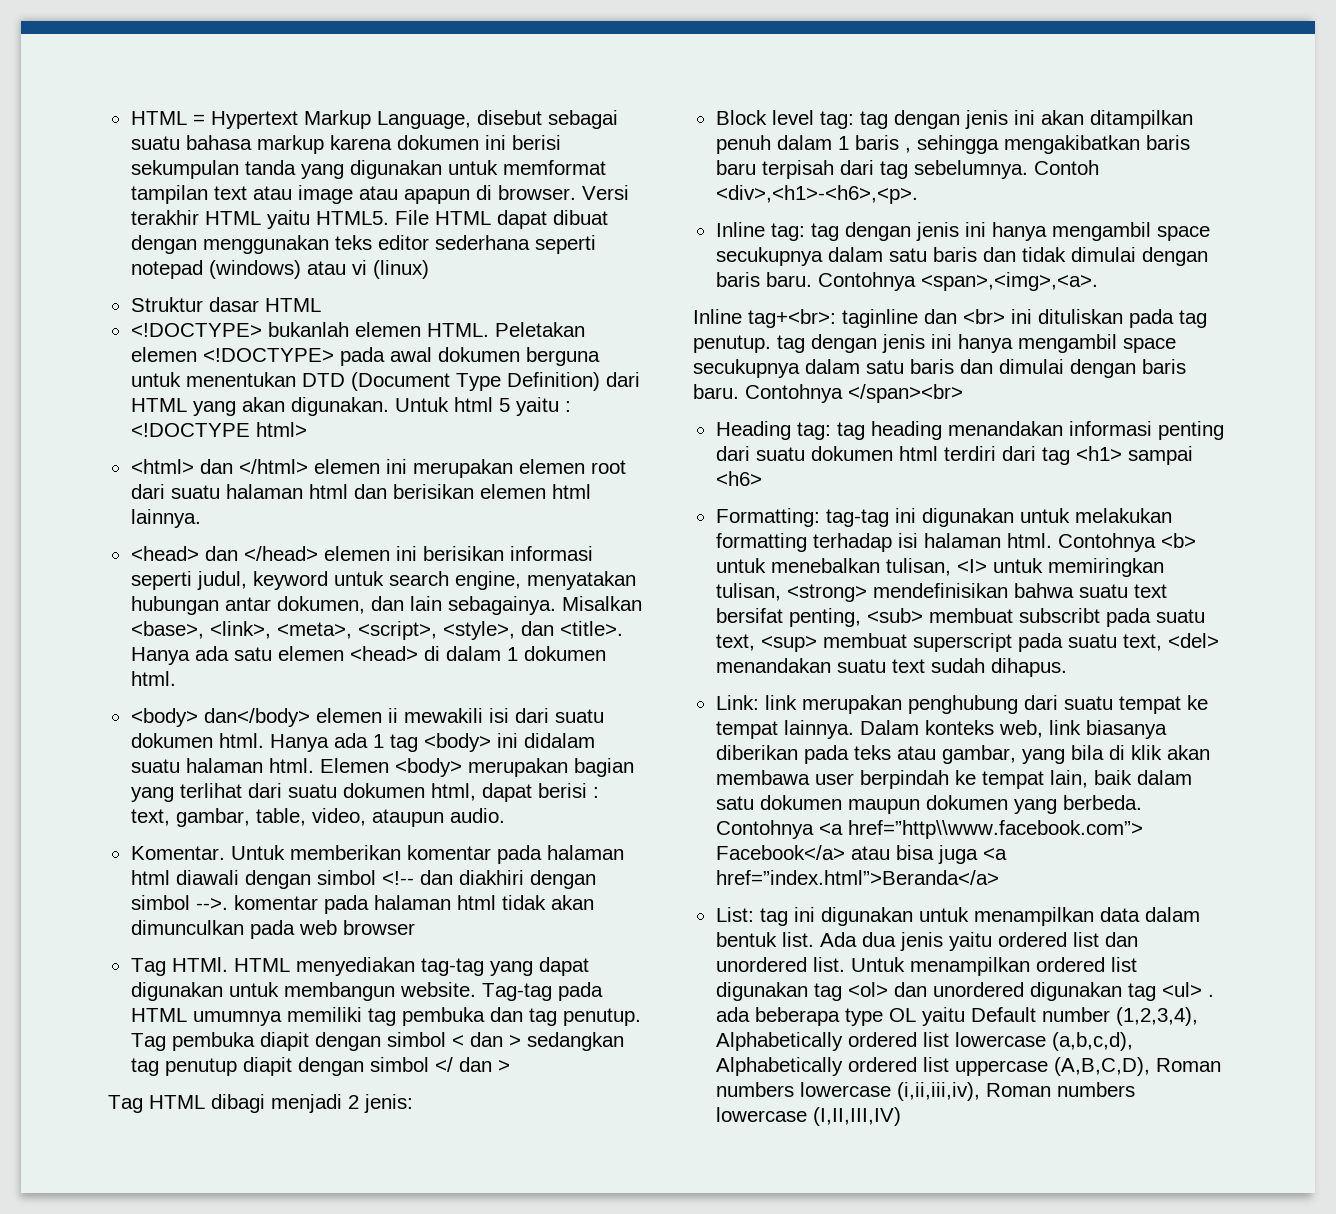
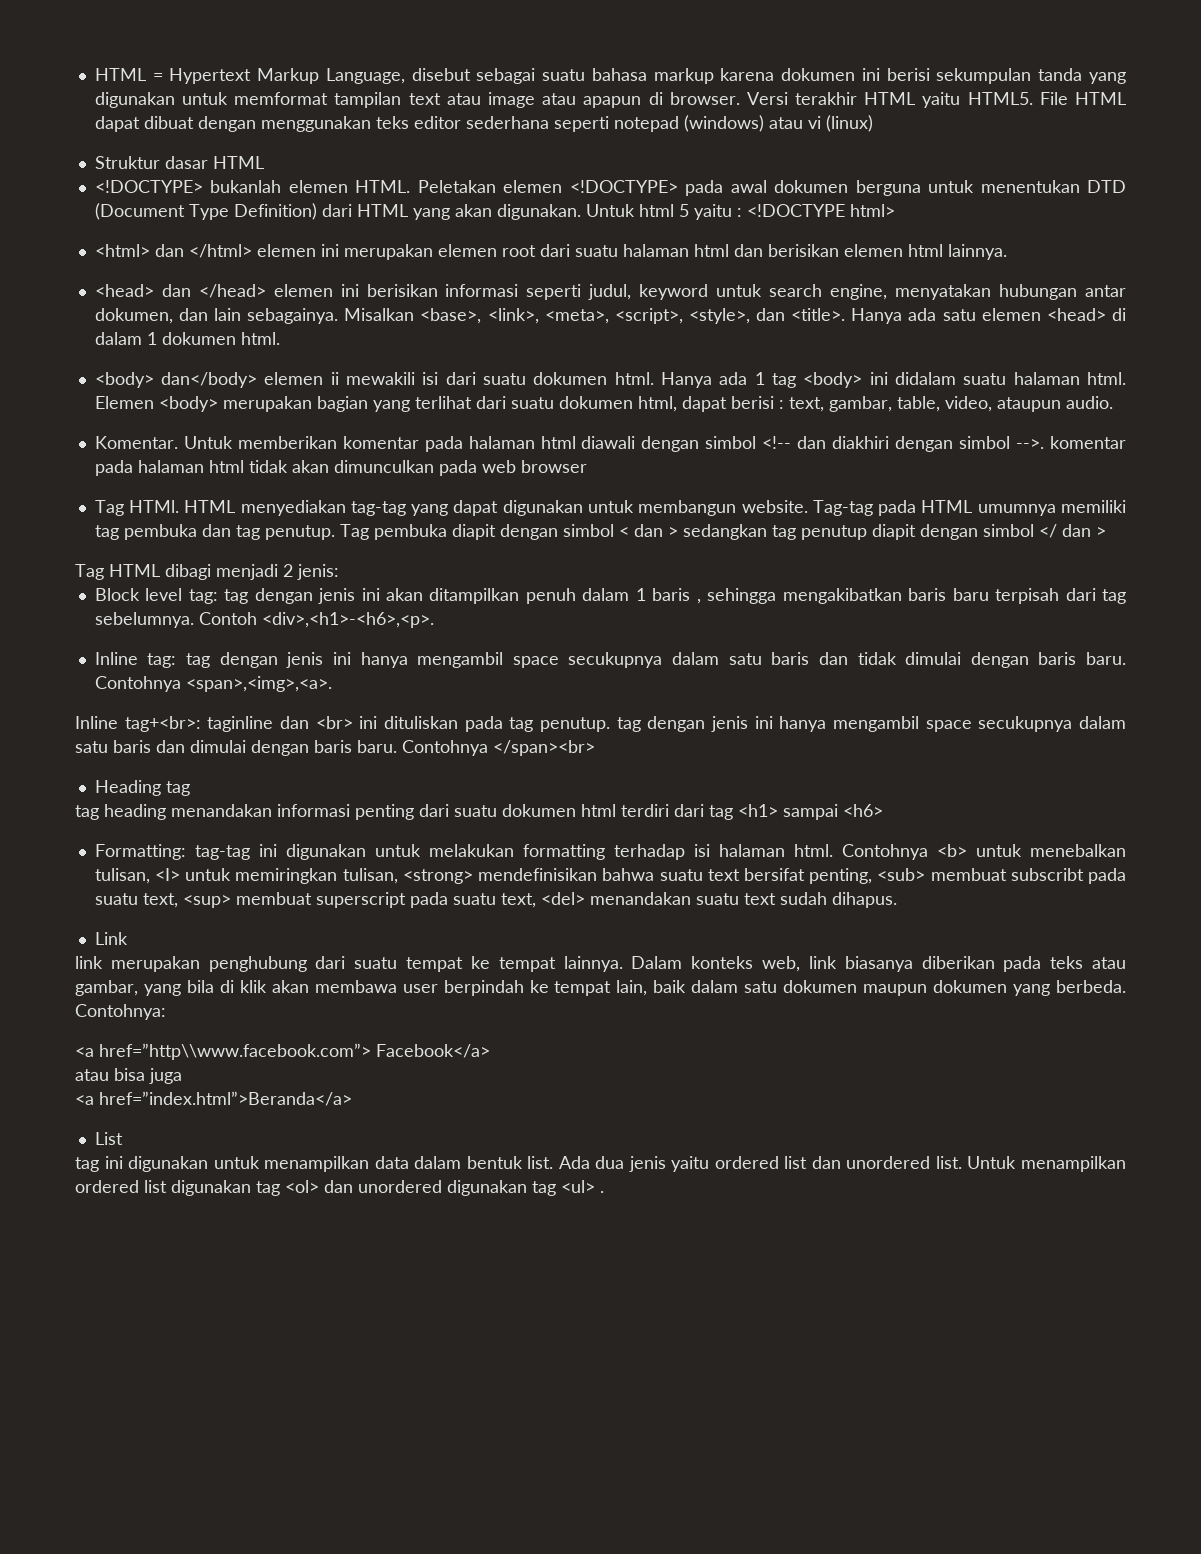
[796,422,831,440] tag: -> [165,781,190,796] tag //
[715,695,759,710] Link: -> [94,932,128,945] Link //
[715,820,814,839] Contohnya -> [75,1004,166,1020] Contohnya: //
(845, 852) none -> (490, 1051) //
(978, 854) none -> (182, 1076) //
[715,907,754,922] List: -> [94,1132,123,1145] List //
[715,1007,1198,1026] [715,1032,1133,1051] [715,1057,1221,1076] [715,1082,1135,1101] [715,1107,901,1126] ada beberapa type OL yaitu Default number (1,2,3,4), Alphabetically ordered list lowercase (a,b,c,d), Alphabetically ordered list uppercase (A,B,C,D), Roman numbers lowercase (i,ii,iii,iv), Roman numbers lowercase (I,II,III,IV) -> (604, 1192) none

